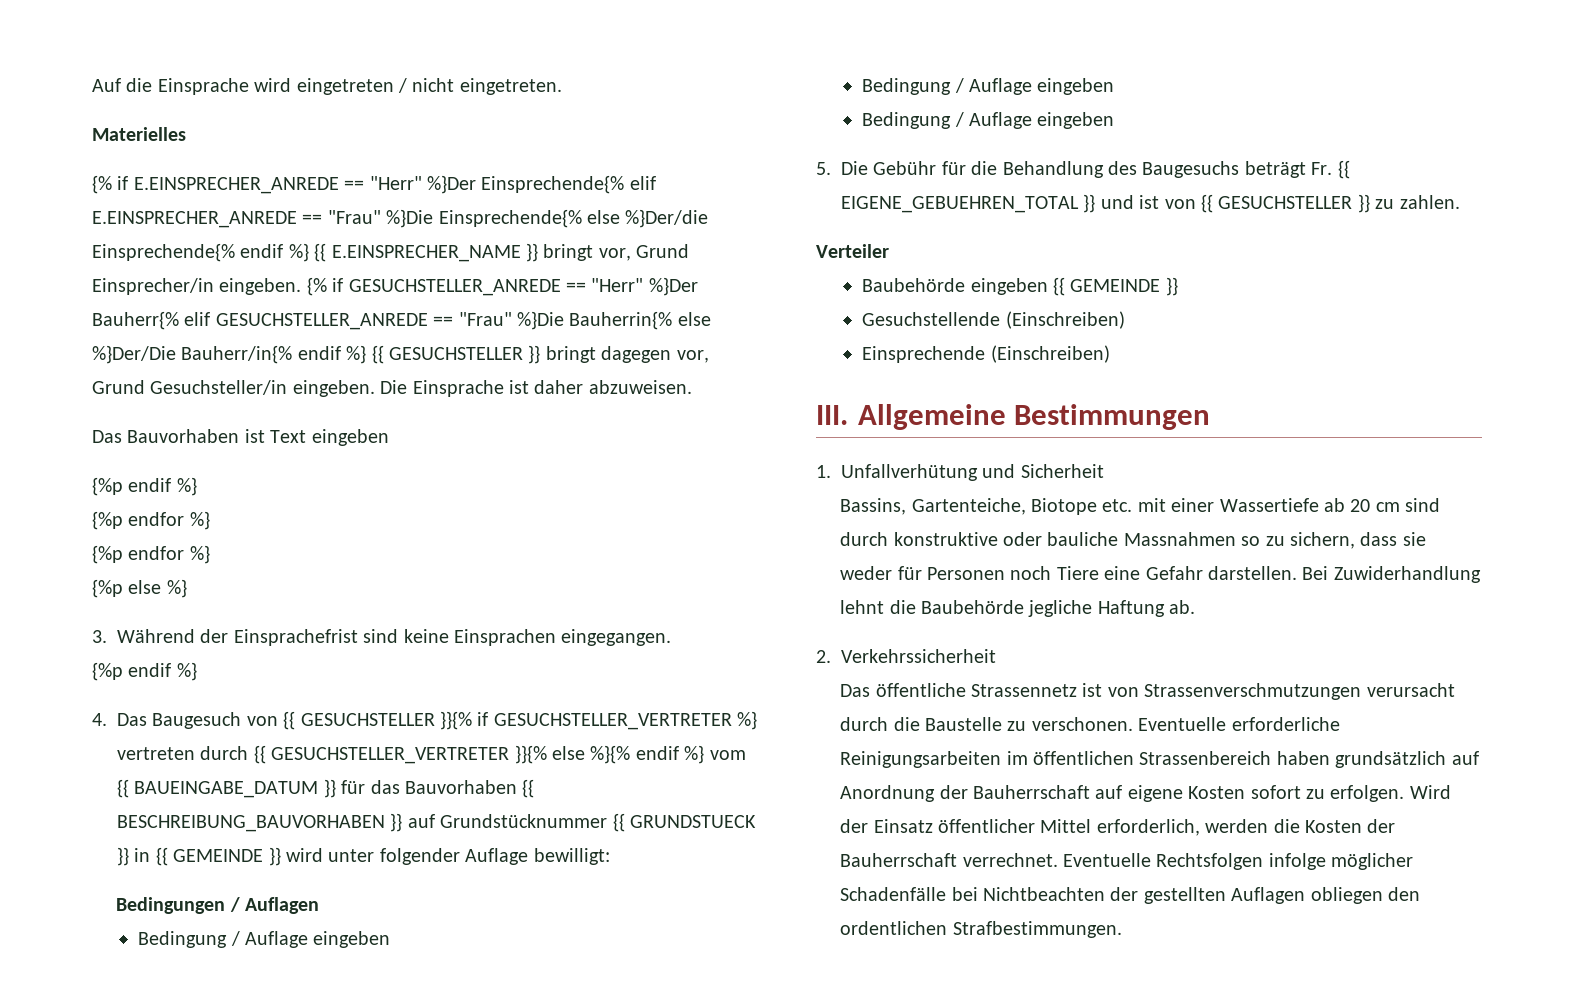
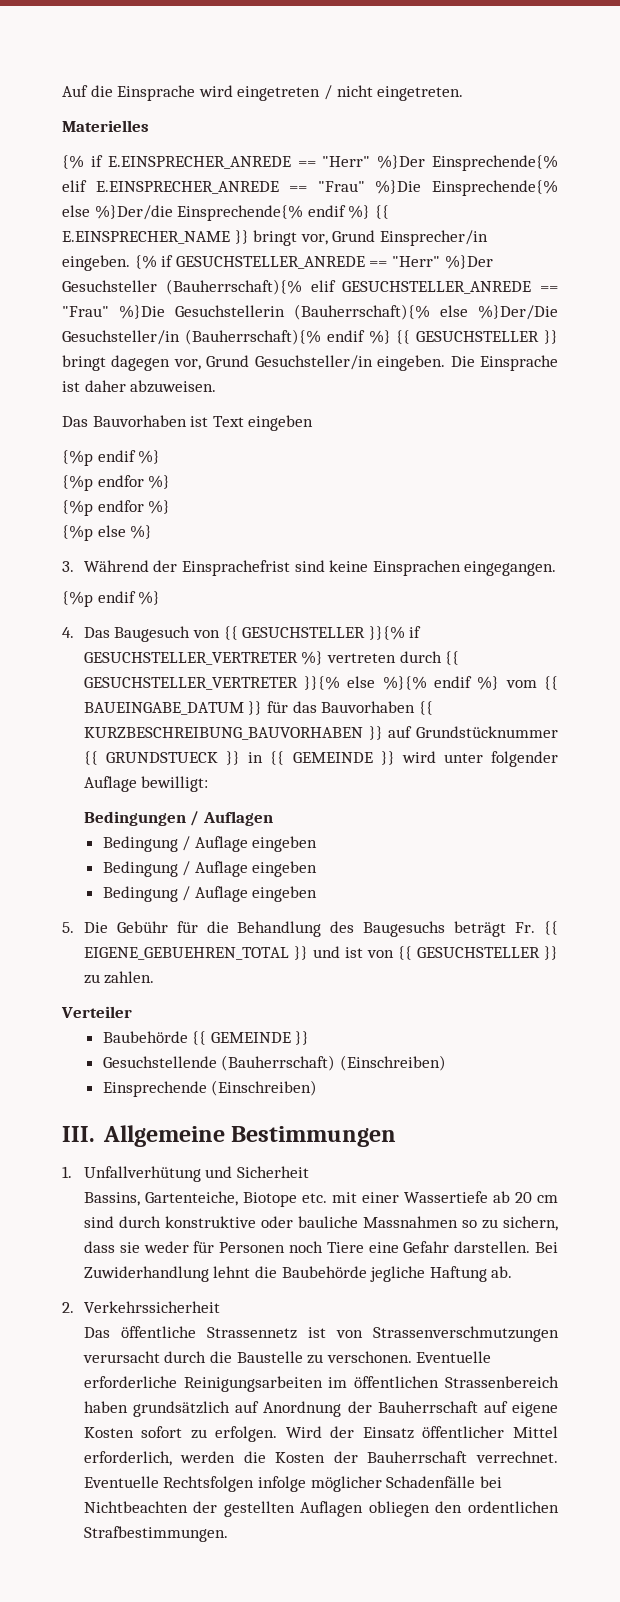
[92,311,179,330] Bauherr{% -> [62,279,302,295] Gesuchsteller (Bauherrschaft){%
[569,311,711,330] [92,345,293,364] Bauherrin{% else %}Der/Die Bauherr/in{% -> [175,304,558,320] [62,329,321,345] Gesuchstellerin (Bauherrschaft){% else %}Der/Die Gesuchsteller/in (Bauherrschaft){%
[117,815,385,832] BESCHREIBUNG_BAUVORHABEN -> [83,727,363,740] KURZBESCHREIBUNG_BAUVORHABEN
[970,278,1048,295] eingeben -> (188, 1037) none
(1001, 319) none -> [221,1055,336,1071] (Bauherrschaft)

